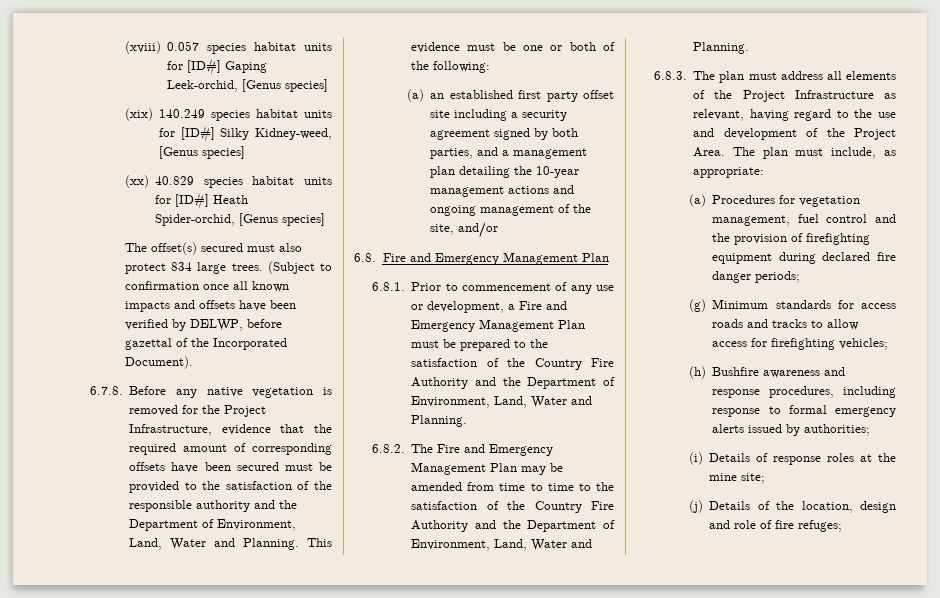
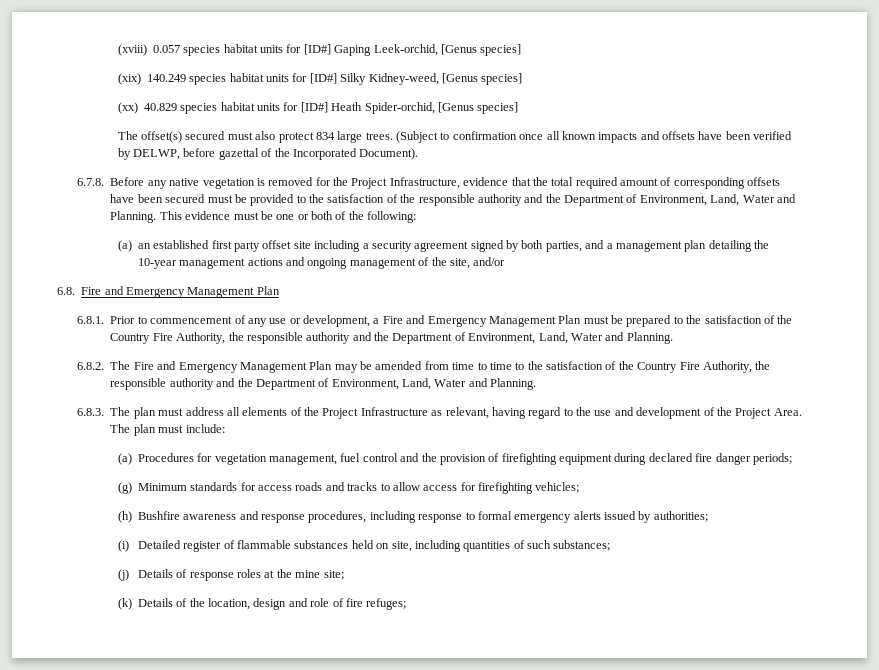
(332, 428) none -> [551,177,574,186] total
[411,377,469,389] Authority -> [176,332,351,344] Authority, the responsible authority
[411,520,469,532] Authority -> [702,361,771,373] [110,378,214,390] Authority, the responsible authority
[831,147,896,159] [693,167,765,178] include, as appropriate: -> [185,424,225,433] include:
(703, 458) none -> [137,540,611,552] [117,569,129,581] Detailed register of flammable substances held on site, including quantities of such substances; // (j)
[688,500,703,513] (j) -> [117,598,132,610] (k)

